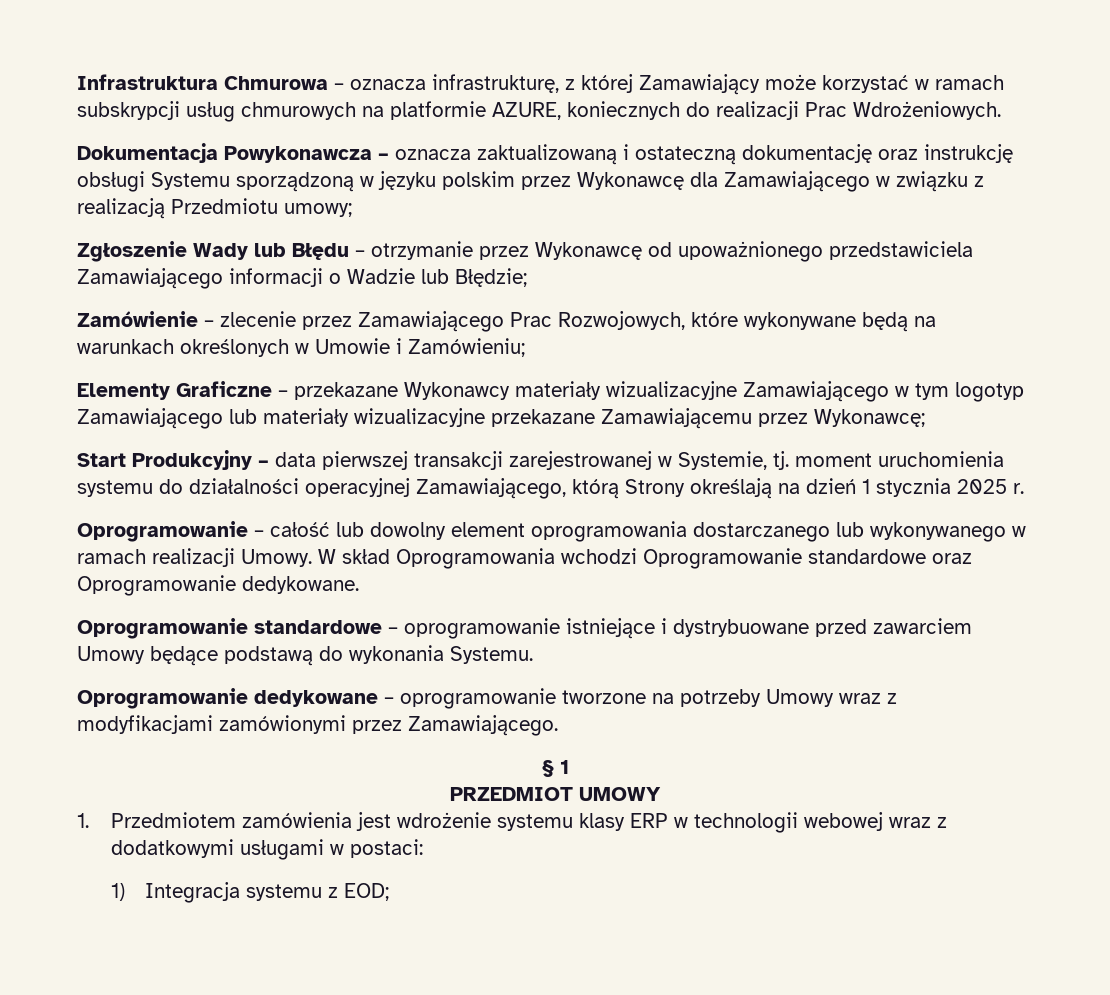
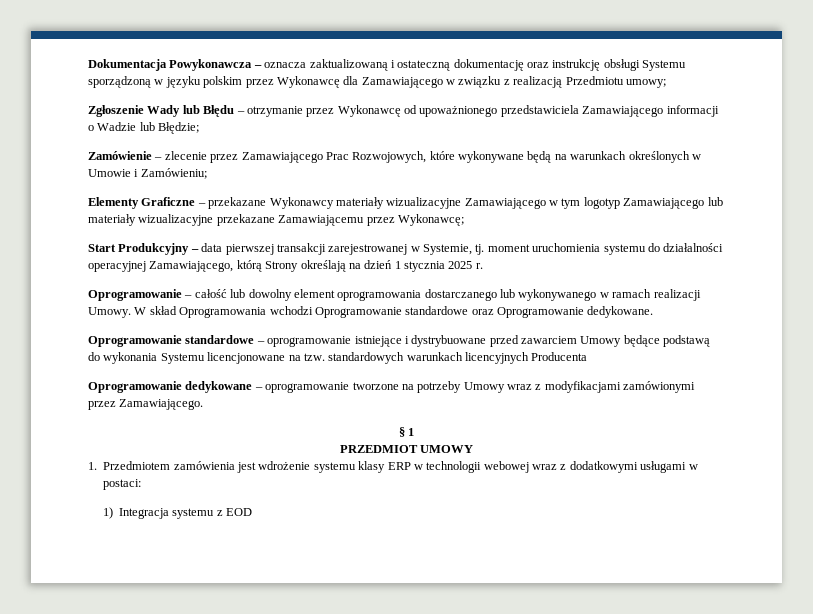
[77,74,1004,95] [77,101,1001,122] Infrastruktura Chmurowa – oznacza infrastrukturę, z której Zamawiający może korzystać w ramach subskrypcji usług chmurowych na platformie AZURE, koniecznych do realizacji Prac Wdrożeniowych. // -> (88, 65) none
[450,646,533,664] Systemu. -> [160,352,588,364] Systemu licencjonowane na tzw. standardowych warunkach licencyjnych Producenta
[344,883,390,901] EOD; -> [226,508,253,516] EOD

